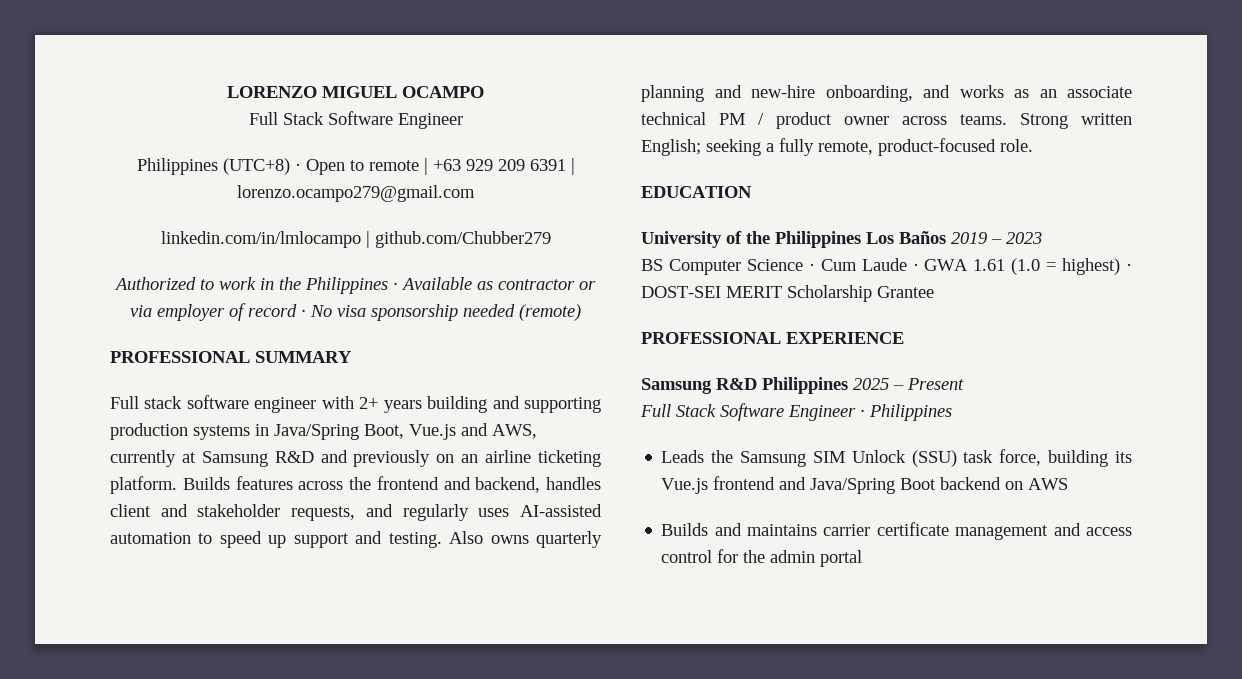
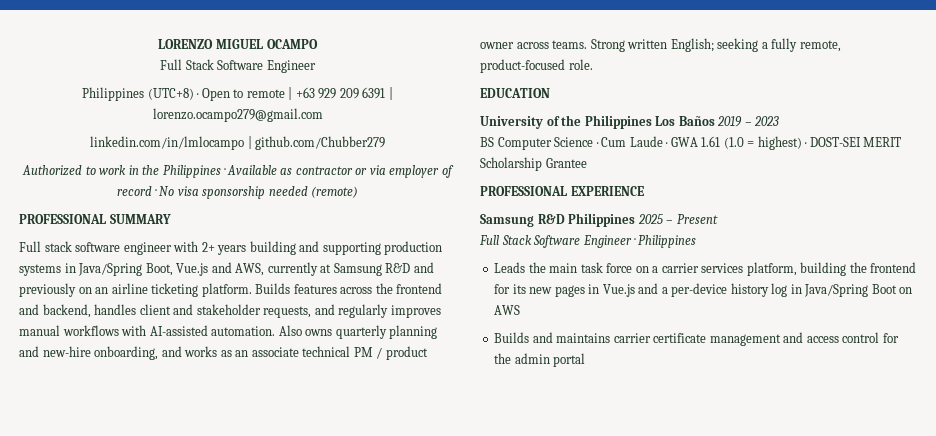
[478,504,602,517] [110,531,442,548] uses AI-assisted automation to speed up support and testing. -> [390,305,441,318] [19,325,276,336] improves manual workflows with AI-assisted automation.
[740,449,1132,467] [661,476,807,494] Samsung SIM Unlock (SSU) task force, building its Vue.js frontend and -> [549,262,917,276] [494,283,802,297] main task force on a carrier services platform, building the frontend for its new pages in Vue.js and a per-device history log in
[940,477,1002,490] backend -> (897, 289) none

